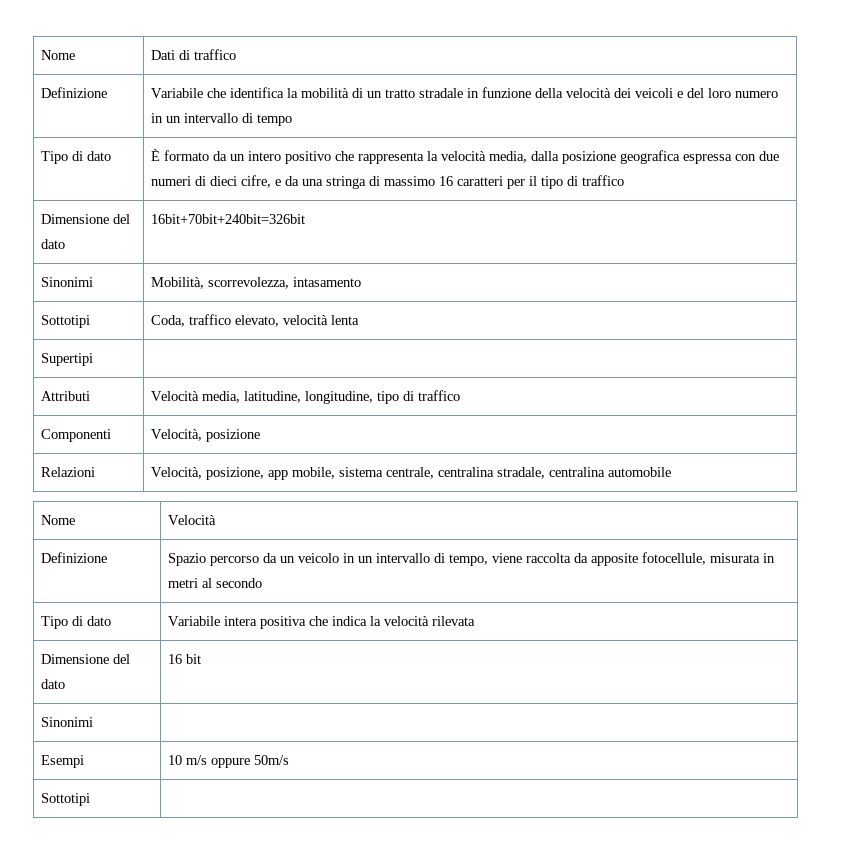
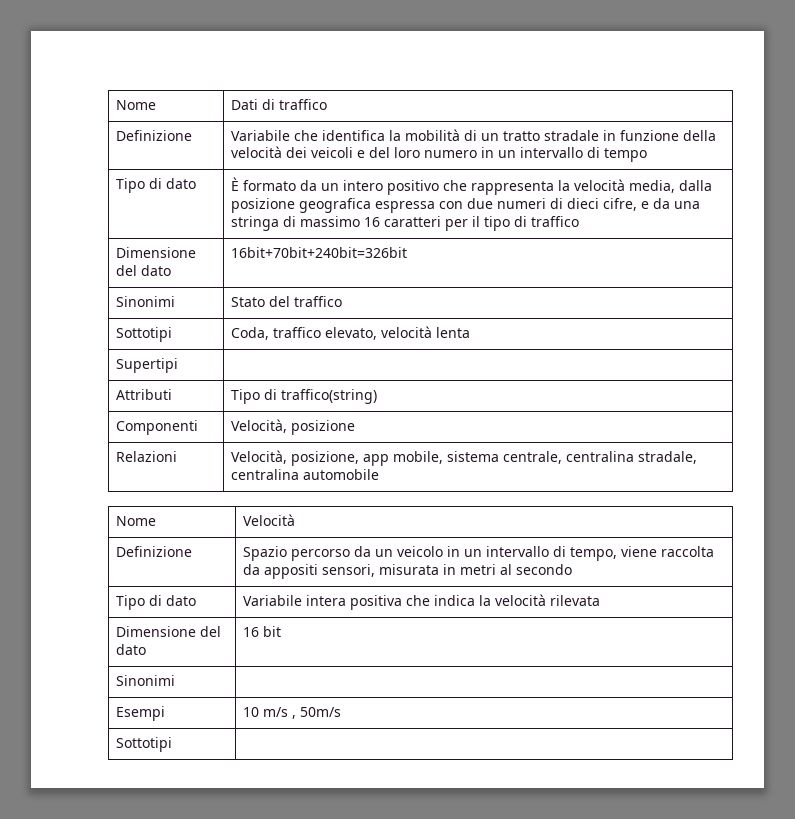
[150,277,361,289] Mobilità, scorrevolezza, intasamento -> [231,296,343,307] Stato del traffico
[150,390,460,404] Velocità media, latitudine, longitudine, tipo di traffico -> [231,389,378,404] Tipo di traffico(string)
[590,552,706,566] apposite fotocellule, -> [264,564,376,579] appositi sensori,
[210,758,250,768] oppure -> [292,715,297,719] ,

